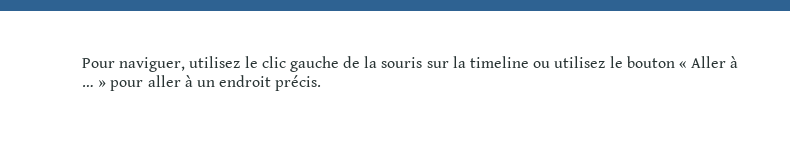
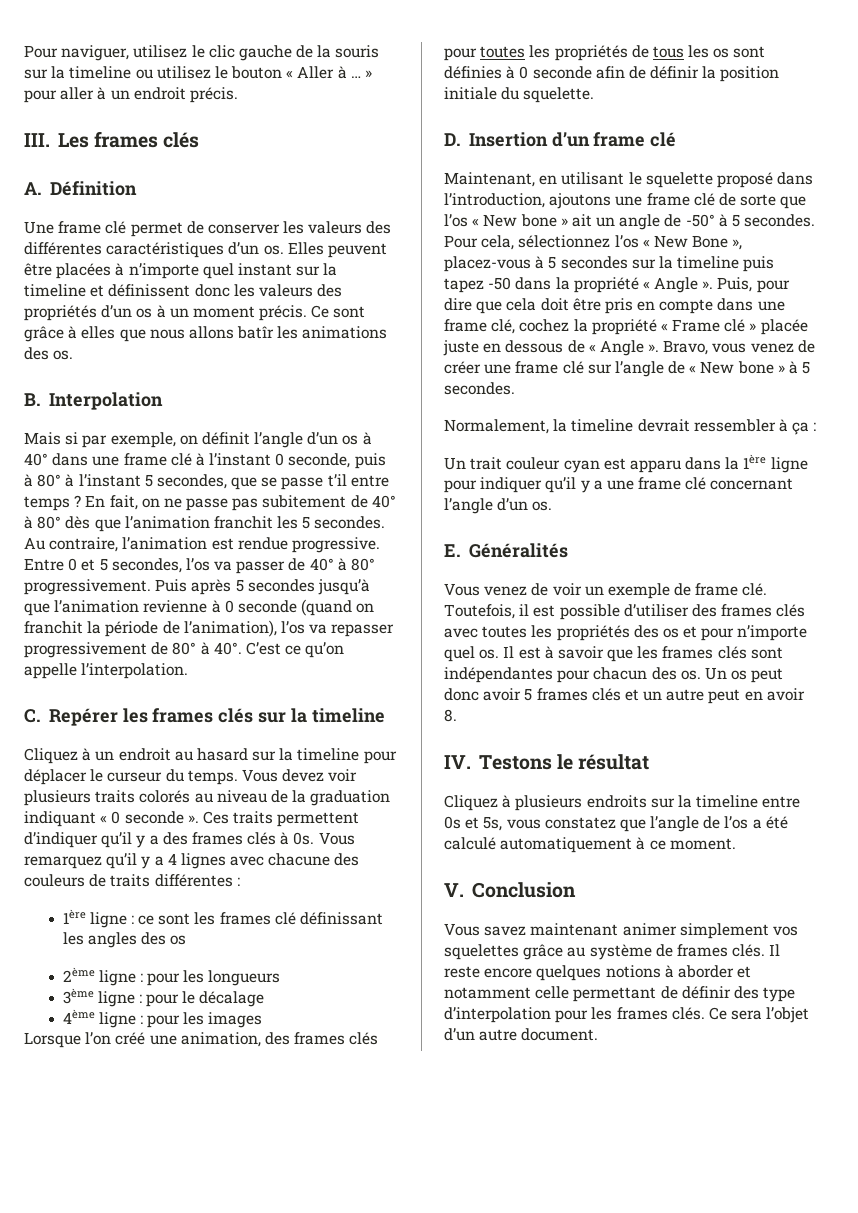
(322, 83) none -> [24,131,200,148] [24,181,137,196] [24,221,392,237] [24,242,387,258] [24,263,338,279] [24,284,343,297] [24,305,366,321] [24,326,388,342] [24,347,74,360] [24,392,163,410] [24,432,372,448] [24,453,386,469] [24,474,389,490] [24,495,396,511] [24,516,386,532] [24,537,380,553] [24,558,376,574] [24,579,370,595] [24,599,375,616] [24,620,395,637] [24,642,345,658] [24,663,189,679] [24,708,385,726] [24,748,397,764] [24,769,358,785] [24,790,391,806] [24,811,360,827] [24,832,355,848] [24,853,360,869] [24,874,240,887] [62,909,384,928] [62,932,187,948] [62,967,281,986] [62,988,265,1007] [62,1009,263,1028] [24,1032,379,1048] [444,45,766,61] [444,66,780,82] [444,87,595,103] [444,132,677,147] [444,172,814,188] [444,193,807,209] [444,214,816,230] [444,235,743,250] [444,256,775,272] [444,277,790,293] [444,298,785,314] [444,319,808,335] [443,340,815,356] [444,361,811,377] [444,382,515,395] [444,419,817,435] [444,454,808,473] [444,477,794,493] [444,498,553,514] [444,543,568,558] [444,583,768,599] [444,604,806,620] [444,625,808,641] [444,646,783,662] [444,667,784,683] [444,688,805,704] [444,709,457,722] [444,754,650,770] [444,795,801,811] [444,816,788,832] [444,837,736,853] [444,882,576,898] [444,923,798,939] [444,944,781,960] [444,965,752,981] [444,986,796,1002] [444,1007,810,1023] [444,1028,599,1041] // III. Les frames clés // A. Définition // Une frame clé permet de conserver les valeurs des différentes caractéristiques d’un os. Elles peuvent être placées à n’importe quel instant sur la timeline et définissent donc les valeurs des propriétés d’un os à un moment précis. Ce sont grâce à elles que nous allons batîr les animations des os. // B. Interpolation // Mais si par exemple, on définit l’angle d’un os à 40° dans une frame clé à l’instant 0 seconde, puis à 80° à l’instant 5 secondes, que se passe t’il entre temps ? En fait, on ne passe pas subitement de 40° à 80° dès que l’animation franchit les 5 secondes. Au contraire, l’animation est rendue progressive. Entre 0 et 5 secondes, l’os va passer de 40° à 80° progressivement. Puis après 5 secondes jusqu’à que l’animation revienne à 0 seconde (quand on franchit la période de l’animation), l’os va repasser progressivement de 80° à 40°. C’est ce qu’on appelle l’interpolation. // C. Repérer les frames clés sur la timeline // Cliquez à un endroit au hasard sur la timeline pour déplacer le curseur du temps. Vous devez voir plusieurs traits colorés au niveau de la graduation indiquant « 0 seconde ». Ces traits permettent d’indiquer qu’il y a des frames clés à 0s. Vous remarquez qu’il y a 4 lignes avec chacune des couleurs de traits différentes : // 1ère ligne : ce sont les frames clé définissant les angles des os // 2ème ligne : pour les longueurs // 3ème ligne : pour le décalage // 4ème ligne : pour les images // Lorsque l’on créé une animation, des frames clés pour toutes les propriétés de tous les os sont définies à 0 seconde afin de définir la position initiale du squelette. // D. Insertion d’un frame clé // Maintenant, en utilisant le squelette proposé dans l’introduction, ajoutons une frame clé de sorte que l’os « New bone » ait un angle de -50° à 5 secondes. Pour cela, sélectionnez l’os « New Bone », placez-vous à 5 secondes sur la timeline puis tapez -50 dans la propriété « Angle ». Puis, pour dire que cela doit être pris en compte dans une frame clé, cochez la propriété « Frame clé » placée juste en dessous de « Angle ». Bravo, vous venez de créer une frame clé sur l’angle de « New bone » à 5 secondes. // Normalement, la timeline devrait ressembler à ça : // Un trait couleur cyan est apparu dans la 1ère ligne pour indiquer qu’il y a une frame clé concernant l’angle d’un os. // E. Généralités // Vous venez de voir un exemple de frame clé. Toutefois, il est possible d’utiliser des frames clés avec toutes les propriétés des os et pour n’importe quel os. Il est à savoir que les frames clés sont indépendantes pour chacun des os. Un os peut donc avoir 5 frames clés et un autre peut en avoir 8. // IV. Testons le résultat // Cliquez à plusieurs endroits sur la timeline entre 0s et 5s, vous constatez que l’angle de l’os a été calculé automatiquement à ce moment. // V. Conclusion // Vous savez maintenant animer simplement vos squelettes grâce au système de frames clés. Il reste encore quelques notions à aborder et notamment celle permettant de définir des type d’interpolation pour les frames clés. Ce sera l’objet d’un autre document.

